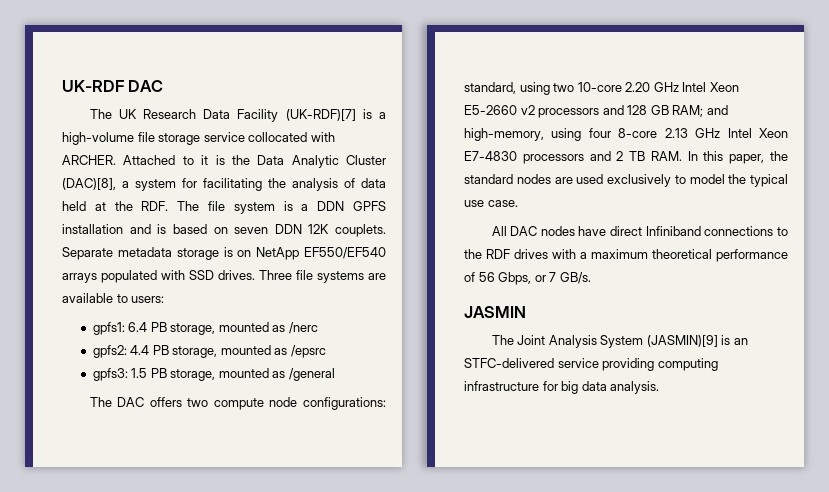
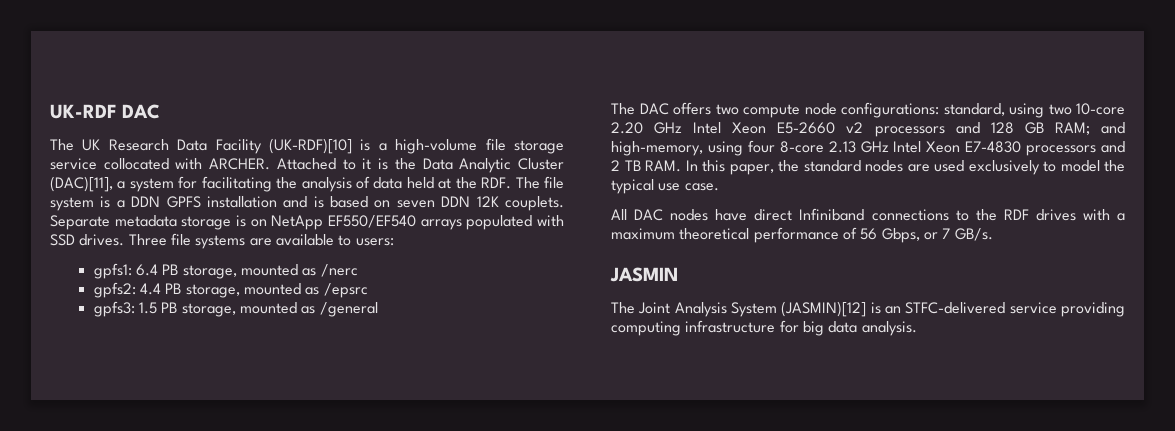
[285,109,356,121] (UK-RDF)[7] -> [269,138,352,154] (UK-RDF)[10]
[62,178,116,190] (DAC)[8], -> [50,176,113,192] (DAC)[11],
[646,335,718,347] (JASMIN)[9] -> [781,301,867,317] (JASMIN)[12]

